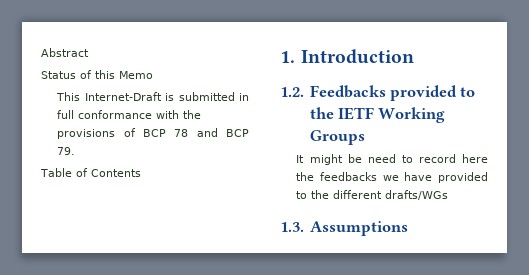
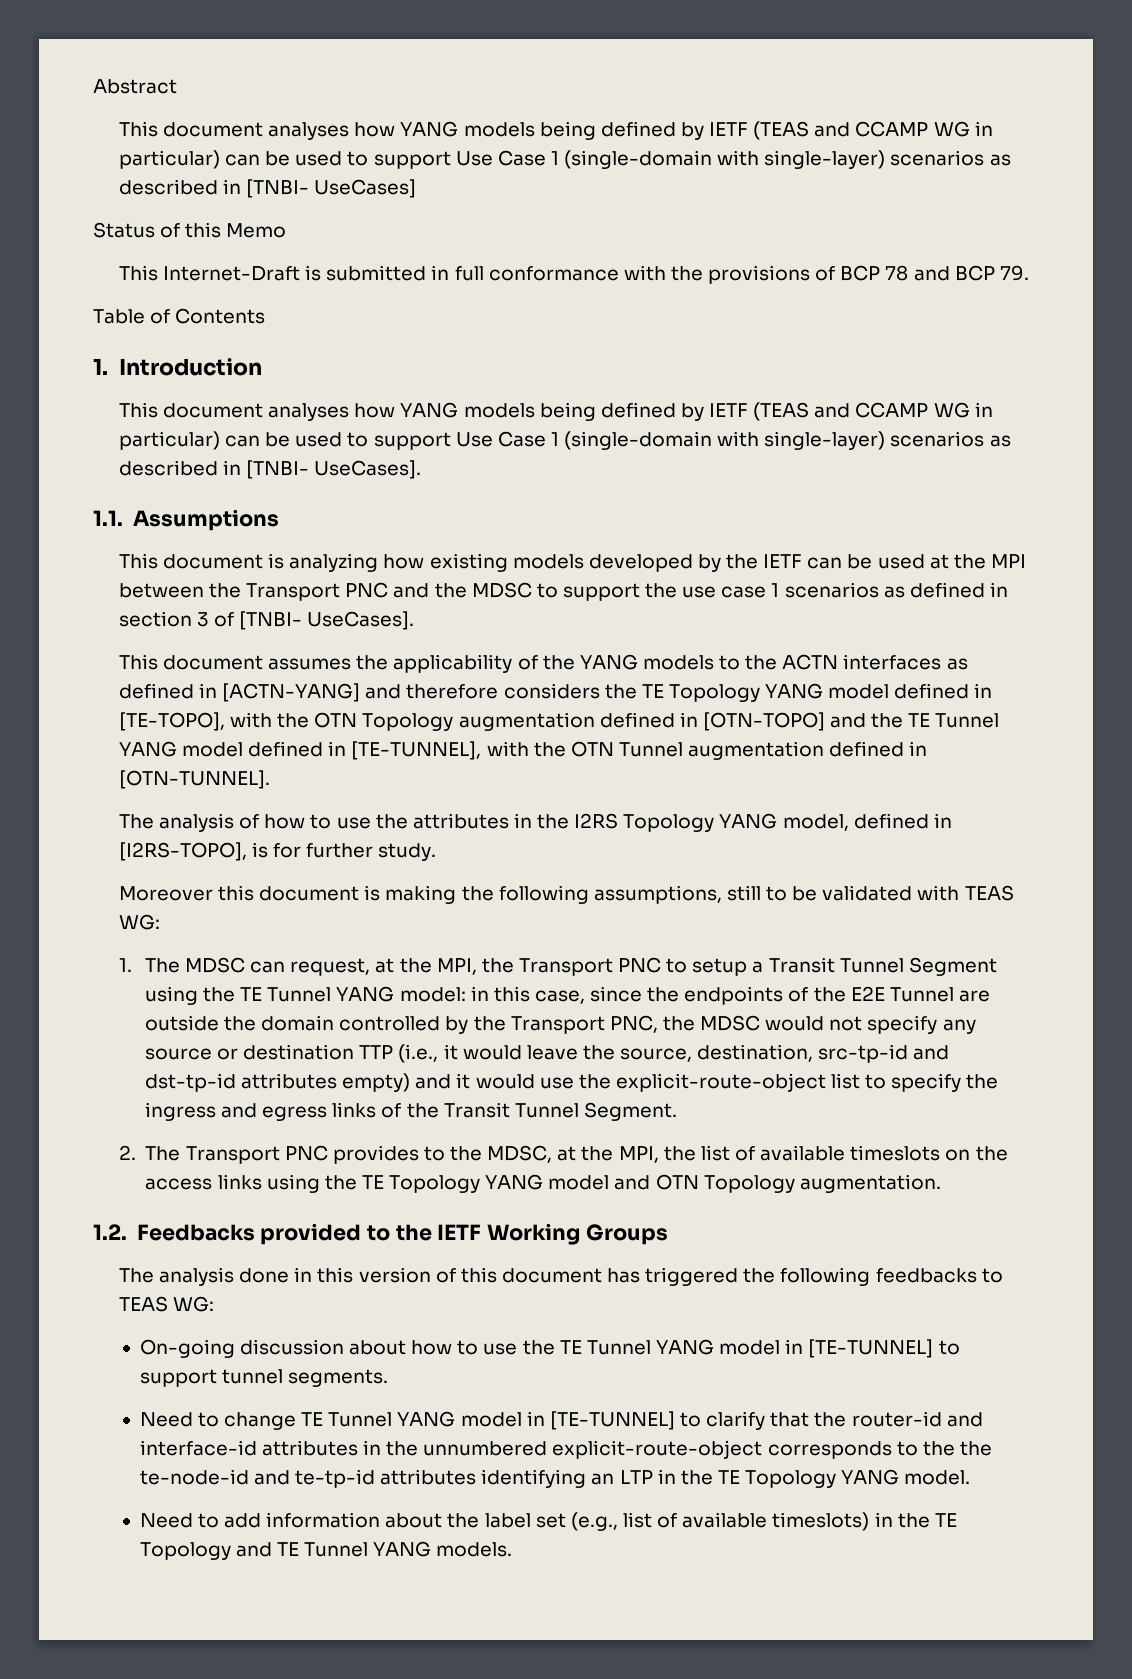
(89, 52) none -> [118,121,993,140] [118,150,1011,169] [118,179,417,198] // This document analyses how YANG models being defined by IETF (TEAS and CCAMP WG in particular) can be used to support Use Case 1 (single-domain with single-layer) scenarios as described in [TNBI- UseCases]
(414, 56) none -> [118,402,993,421] [118,431,1011,450] [118,460,422,479] [93,509,279,531] [118,553,1027,572] [118,582,1009,601] [118,611,415,630] [118,654,968,673] [118,683,993,702] [118,712,1000,731] [118,741,928,760] [118,770,270,789] [118,813,952,832] [118,842,437,861] [118,885,1014,904] [118,914,160,930] [118,957,997,976] [144,986,990,1005] [144,1015,976,1034] [144,1044,950,1063] [144,1073,999,1092] [144,1102,677,1121] [118,1145,1008,1164] [145,1174,941,1193] // This document analyses how YANG models being defined by IETF (TEAS and CCAMP WG in particular) can be used to support Use Case 1 (single-domain with single-layer) scenarios as described in [TNBI- UseCases]. // 1.1. Assumptions // This document is analyzing how existing models developed by the IETF can be used at the MPI between the Transport PNC and the MDSC to support the use case 1 scenarios as defined in section 3 of [TNBI- UseCases]. // This document assumes the applicability of the YANG models to the ACTN interfaces as defined in [ACTN-YANG] and therefore considers the TE Topology YANG model defined in [TE-TOPO], with the OTN Topology augmentation defined in [OTN-TOPO] and the TE Tunnel YANG model defined in [TE-TUNNEL], with the OTN Tunnel augmentation defined in [OTN-TUNNEL]. // The analysis of how to use the attributes in the I2RS Topology YANG model, defined in [I2RS-TOPO], is for further study. // Moreover this document is making the following assumptions, still to be validated with TEAS WG: // 1. The MDSC can request, at the MPI, the Transport PNC to setup a Transit Tunnel Segment using the TE Tunnel YANG model: in this case, since the endpoints of the E2E Tunnel are outside the domain controlled by the Transport PNC, the MDSC would not specify any source or destination TTP (i.e., it would leave the source, destination, src-tp-id and dst-tp-id attributes empty) and it would use the explicit-route-object list to specify the ingress and egress links of the Transit Tunnel Segment. // 2. The Transport PNC provides to the MDSC, at the MPI, the list of available timeslots on the access links using the TE Topology YANG model and OTN Topology augmentation.
[296,154,488,165] [296,172,488,183] [296,190,449,200] [280,221,408,236] It might be need to record here the feedbacks we have provided to the different drafts/WGs // 1.3. Assumptions -> [118,1267,1003,1286] [118,1296,215,1312] [139,1339,960,1358] [139,1369,389,1387] [139,1411,983,1430] [139,1440,992,1459] [139,1469,971,1488] [139,1512,957,1531] [139,1541,513,1560] The analysis done in this version of this document has triggered the following feedbacks to TEAS WG: // On-going discussion about how to use the TE Tunnel YANG model in [TE-TUNNEL] to support tunnel segments. // Need to change TE Tunnel YANG model in [TE-TUNNEL] to clarify that the router-id and interface-id attributes in the unnumbered explicit-route-object corresponds to the the te-node-id and te-tp-id attributes identifying an LTP in the TE Topology YANG model. // Need to add information about the label set (e.g., list of available timeslots) in the TE Topology and TE Tunnel YANG models.

